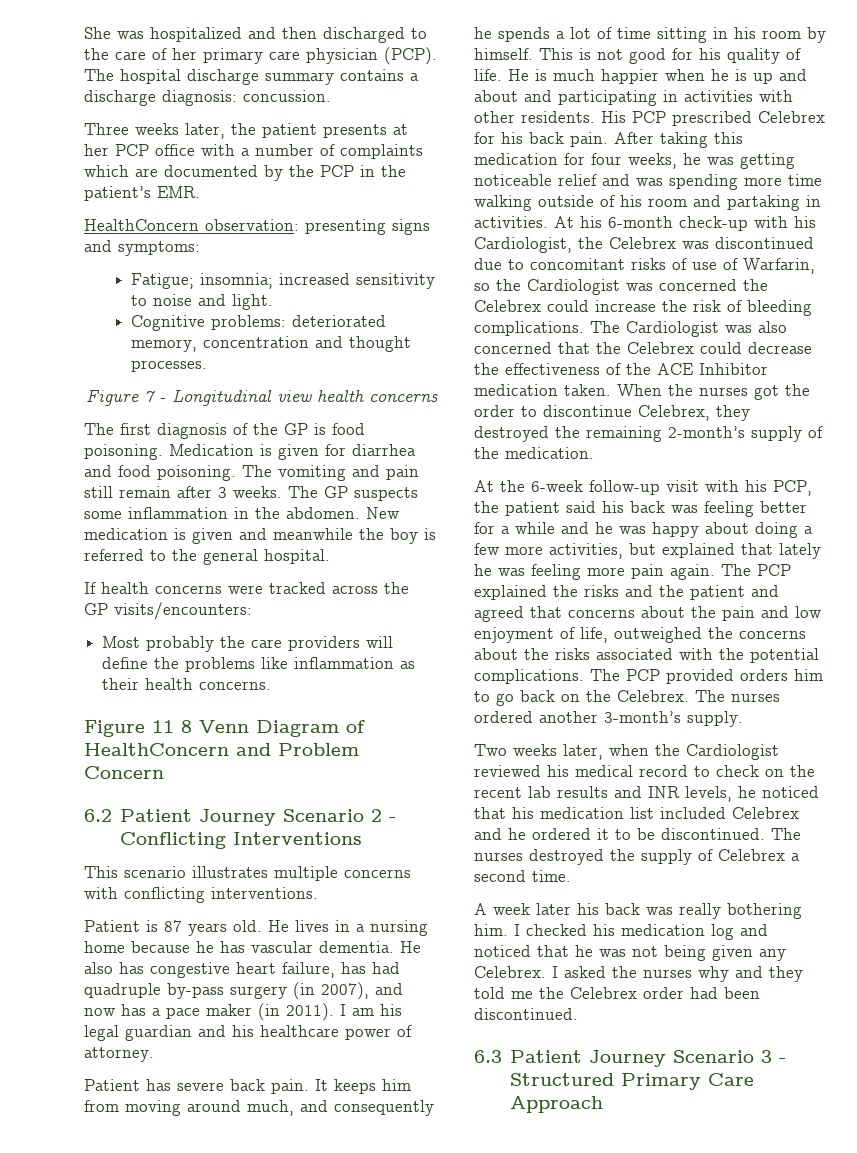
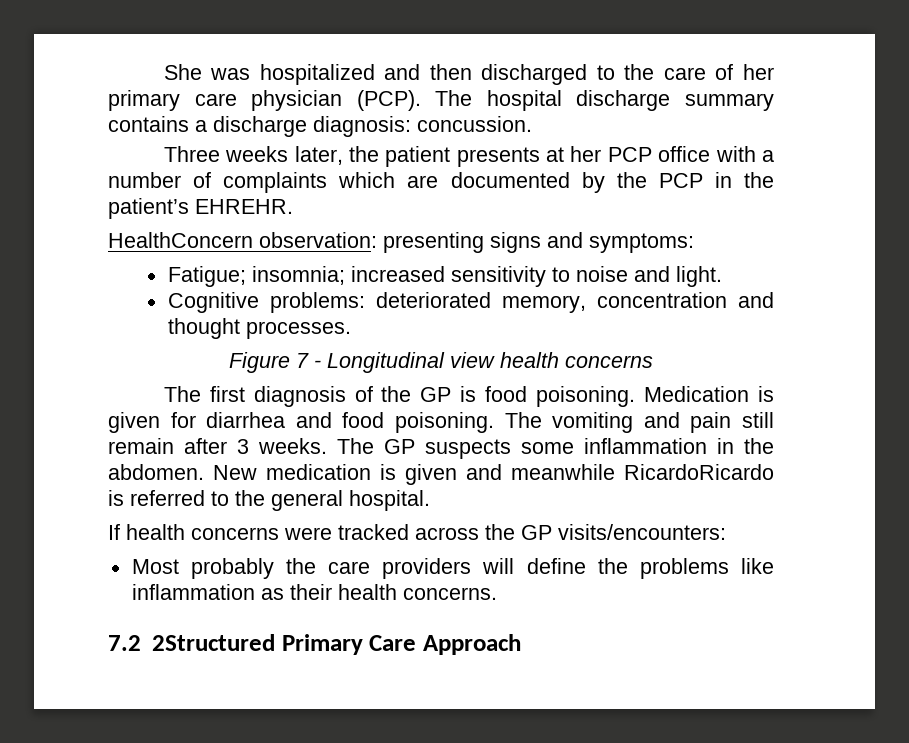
[157,186,200,198] EMR. -> [195,199,293,214] EHREHR.
[359,528,418,544] the boy -> [624,464,774,480] RicardoRicardo
[84,720,365,737] [84,743,359,756] [84,766,164,779] [84,809,397,826] [120,832,363,849] [84,866,411,881] [84,887,318,903] [84,920,428,936] [84,941,421,953] [84,962,400,978] [84,982,403,1000] [84,1003,402,1021] [84,1025,412,1041] [84,1047,154,1062] [84,1079,411,1094] [84,1100,434,1116] [474,27,826,43] [474,48,801,64] [474,69,807,84] [474,90,793,106] [474,111,825,126] [474,132,743,148] [474,153,795,169] [474,174,822,190] [474,195,821,211] [474,216,816,231] [474,237,814,253] [474,258,815,274] [474,279,768,295] [474,300,812,316] [474,321,787,337] [474,342,812,354] [474,363,768,375] [474,384,810,400] [474,405,750,421] [474,426,823,442] [474,447,594,459] [474,480,812,496] [474,501,807,517] [474,522,813,538] [474,543,821,559] [474,564,791,580] [474,585,779,600] [474,606,822,622] [474,627,806,643] [474,648,819,663] [474,669,823,684] [474,690,780,706] [474,711,743,727] [474,744,779,760] [474,765,815,777] [474,786,819,802] [474,807,799,819] [474,828,801,840] [474,849,800,865] [474,870,571,882] [474,903,802,919] [474,924,768,940] [474,945,786,961] [474,966,803,982] [474,987,760,999] [474,1008,578,1020] [474,1050,787,1067] [510,1073,615,1086] Figure 11 8 Venn Diagram of HealthConcern and Problem Concern // 6.2 Patient Journey Scenario 2 - Conflicting Interventions // This scenario illustrates multiple concerns with conflicting interventions. // Patient is 87 years old. He lives in a nursing home because he has vascular dementia. He also has congestive heart failure, has had quadruple by-pass surgery (in 2007), and now has a pace maker (in 2011). I am his legal guardian and his healthcare power of attorney. // Patient has severe back pain. It keeps him from moving around much, and consequently he spends a lot of time sitting in his room by himself. This is not good for his quality of life. He is much happier when he is up and about and participating in activities with other residents. His PCP prescribed Celebrex for his back pain. After taking this medication for four weeks, he was getting noticeable relief and was spending more time walking outside of his room and partaking in activities. At his 6-month check-up with his Cardiologist, the Celebrex was discontinued due to concomitant risks of use of Warfarin, so the Cardiologist was concerned the Celebrex could increase the risk of bleeding complications. The Cardiologist was also concerned that the Celebrex could decrease the effectiveness of the ACE Inhibitor medication taken. When the nurses got the order to discontinue Celebrex, they destroyed the remaining 2-month’s supply of the medication. // At the 6-week follow-up visit with his PCP, the patient said his back was feeling better for a while and he was happy about doing a few more activities, but explained that lately he was feeling more pain again. The PCP explained the risks and the patient and agreed that concerns about the pain and low enjoyment of life, outweighed the concerns about the risks associated with the potential complications. The PCP provided orders him to go back on the Celebrex. The nurses ordered another 3-month’s supply. // Two weeks later, when the Cardiologist reviewed his medical record to check on the recent lab results and INR levels, he noticed that his medication list included Celebrex and he ordered it to be discontinued. The nurses destroyed the supply of Celebrex a second time. // A week later his back was really bothering him. I checked his medication log and noticed that he was not being given any Celebrex. I asked the nurses why and they told me the Celebrex order had been discontinued. // 6.3 Patient Journey Scenario 3 - Structured -> [108,634,275,651] 7.2 2Structured

